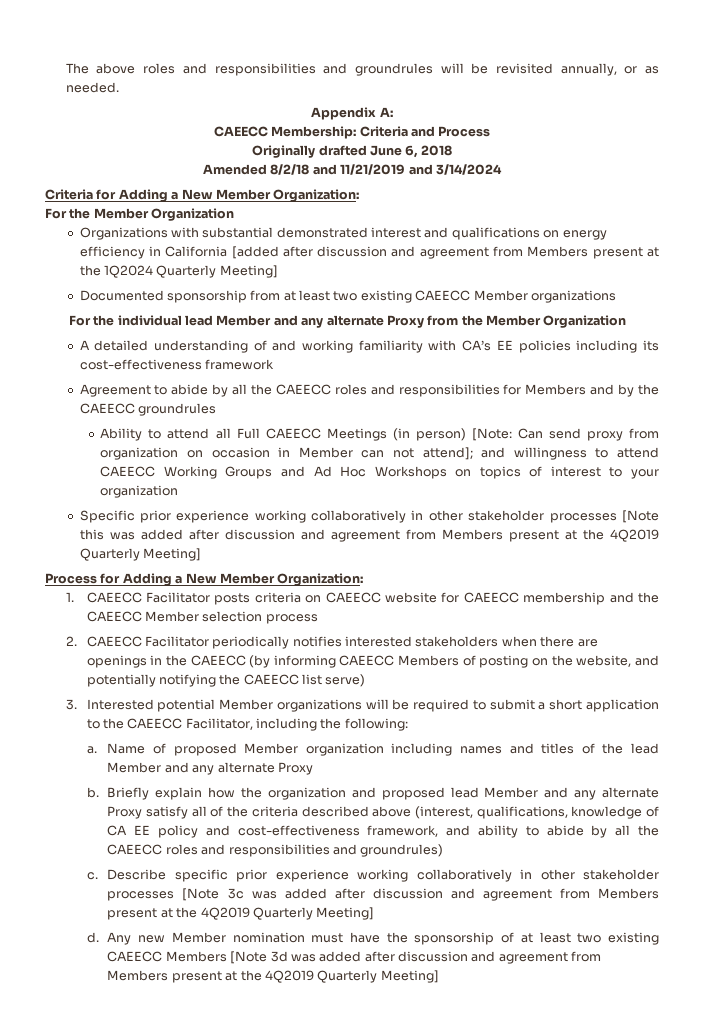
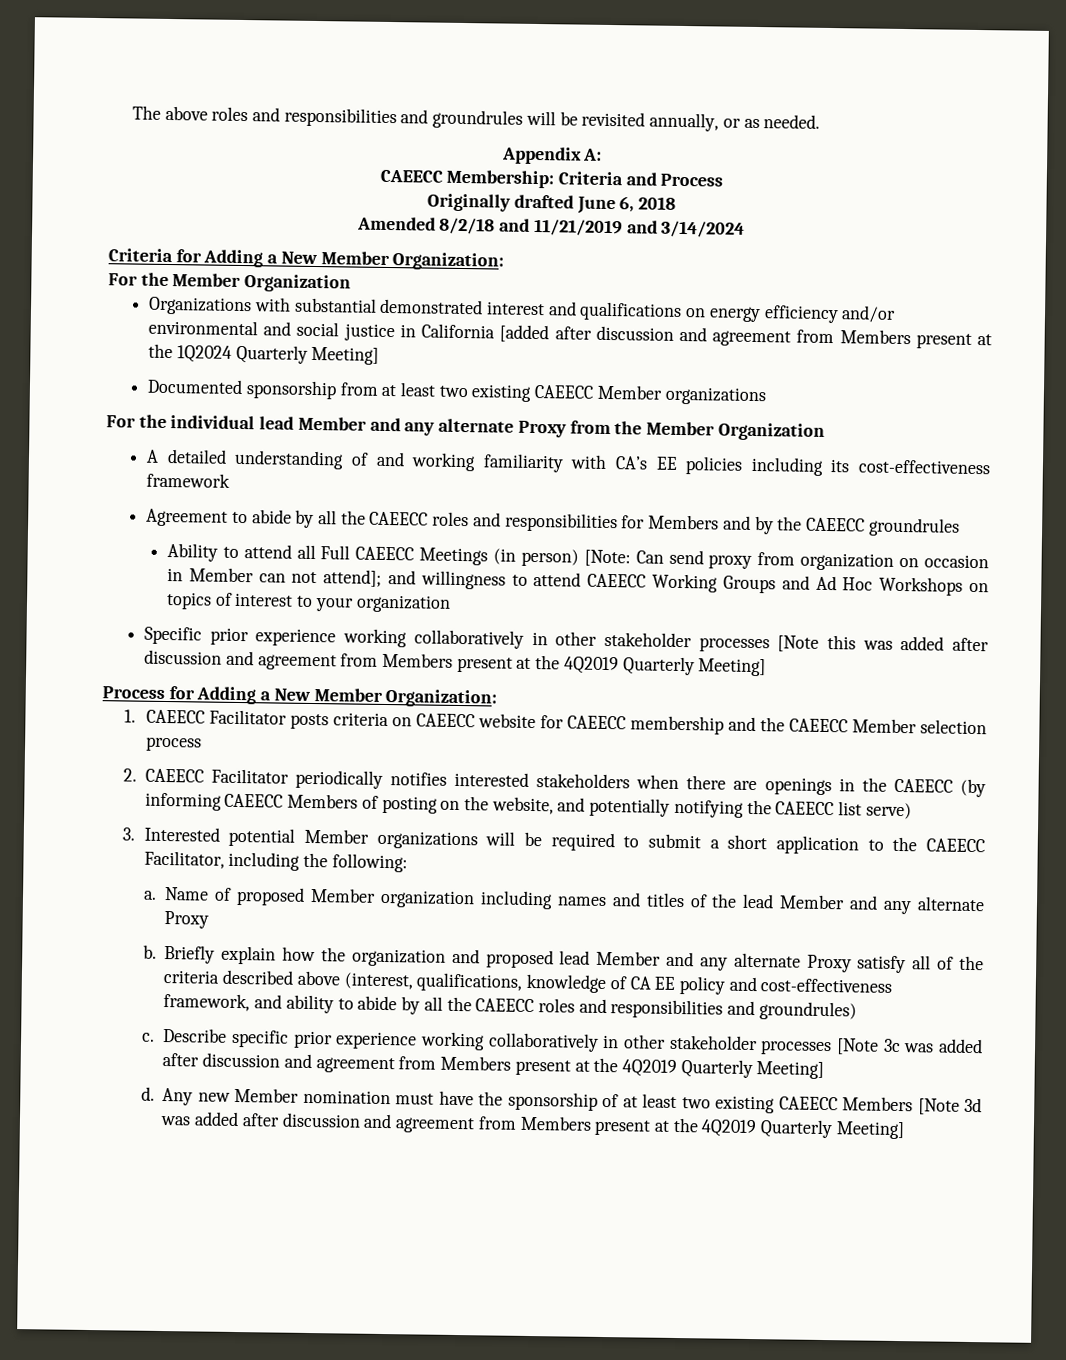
(145, 252) none -> [841,305,897,323] [148,319,395,342] and/or environmental and social justice

